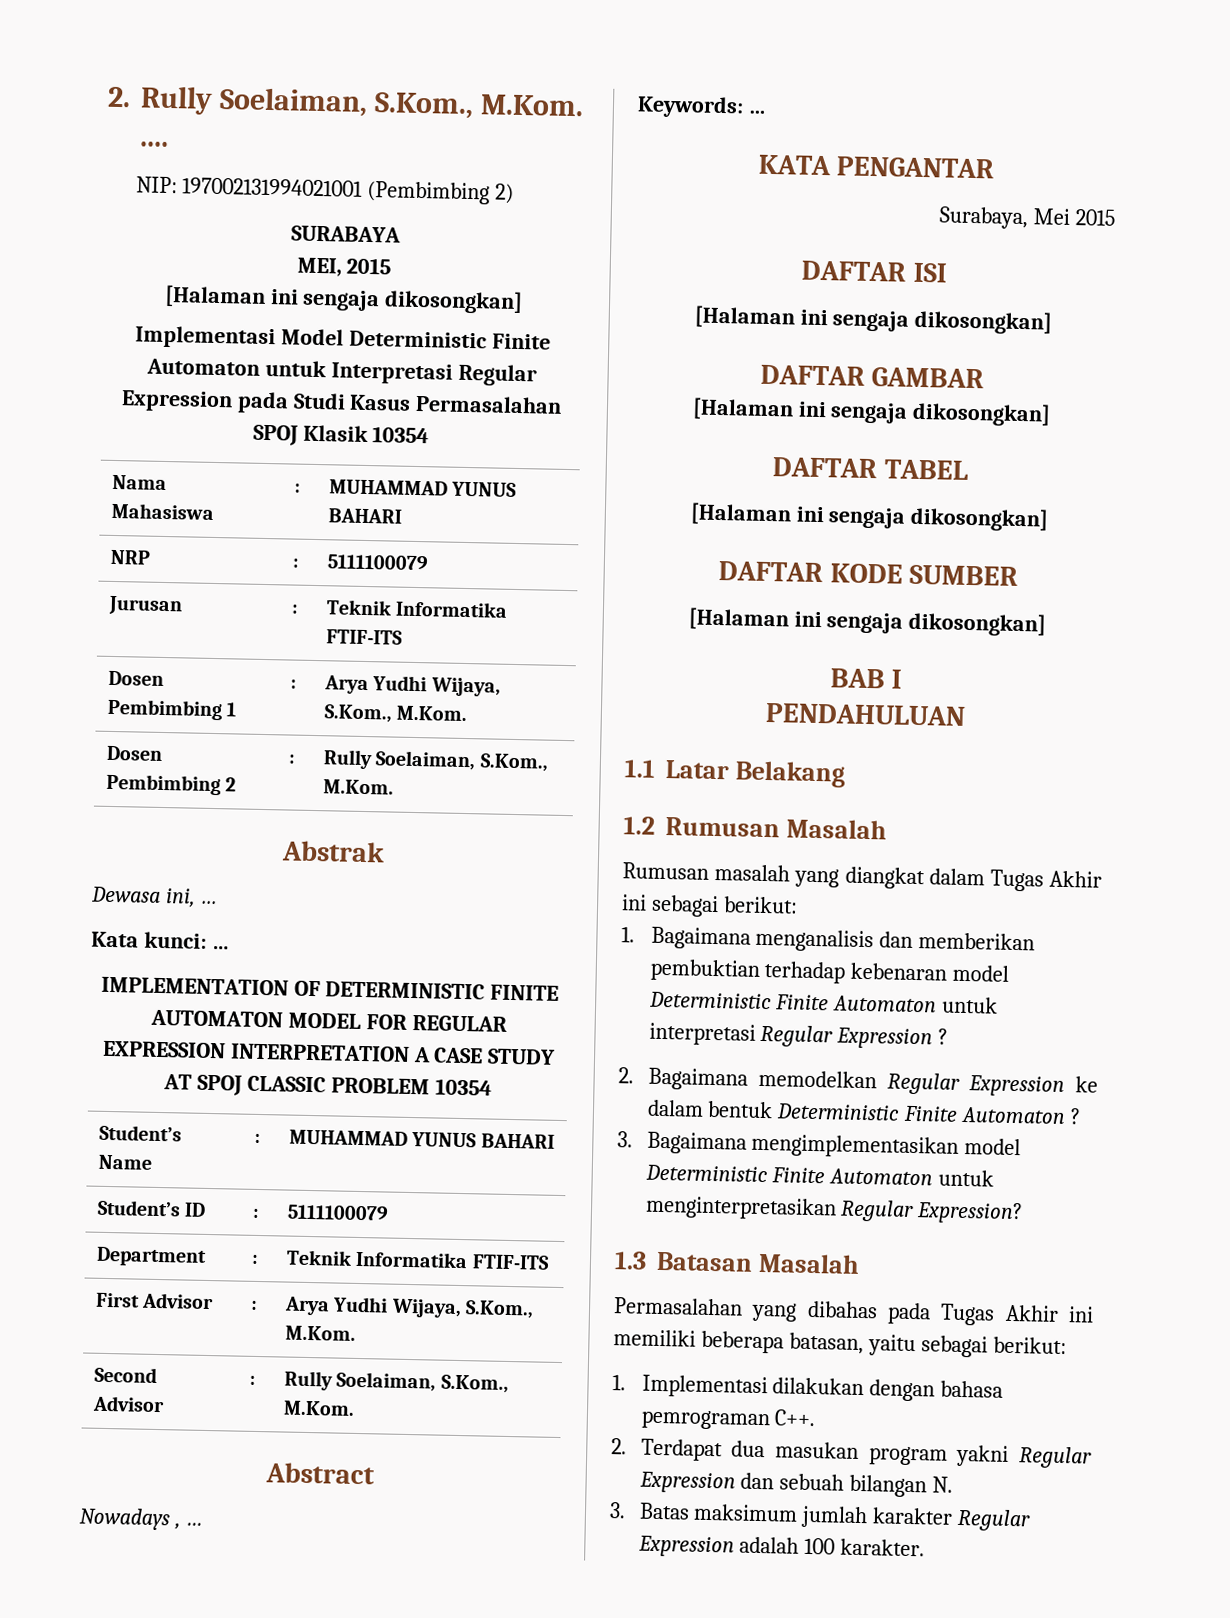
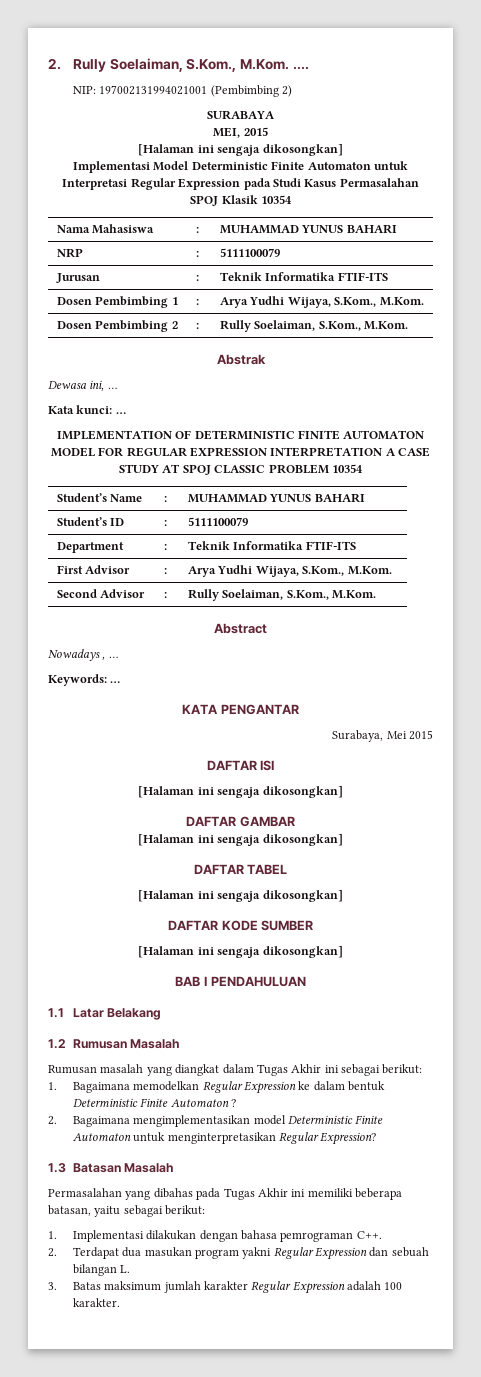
(903, 679) // -> (207, 981) none
[755,928,1036,953] [649,958,1010,984] [648,991,999,1014] [648,1022,949,1050] [618,1067,748,1091] menganalisis dan memberikan pembuktian terhadap kebenaran model Deterministic Finite Automaton untuk interpretasi Regular Expression ? // 2. Bagaimana -> (130, 1087) none
[617,1131,633,1148] 3. -> [48,1116,57,1125] 2.
[932,1476,954,1493] N. -> [120,1265,131,1273] L.

